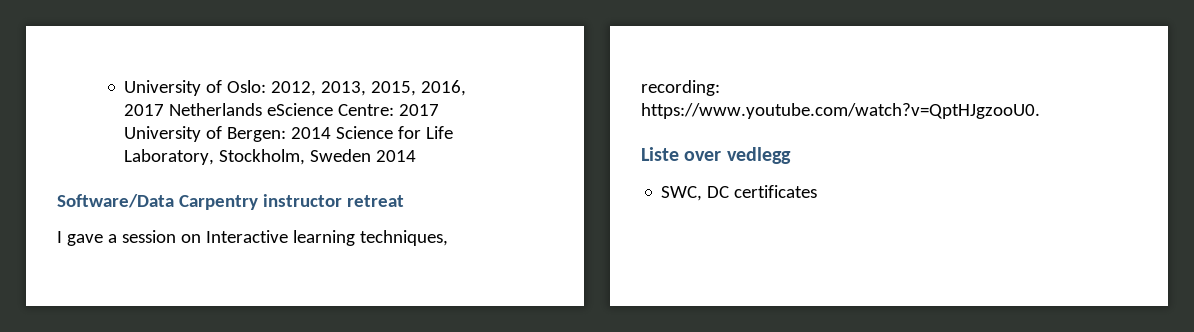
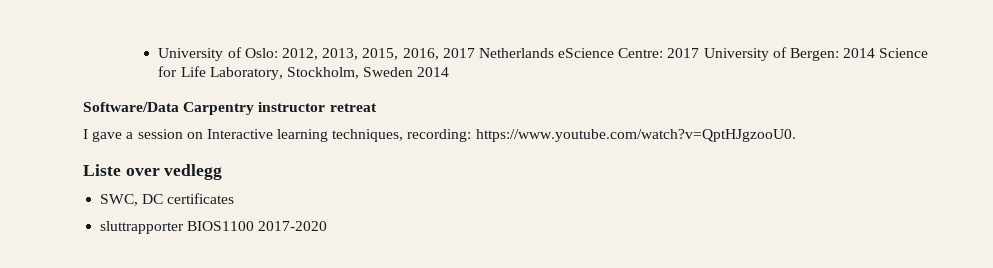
(818, 191) none -> [100,221,328,234] // sluttrapporter BIOS1100 2017-2020

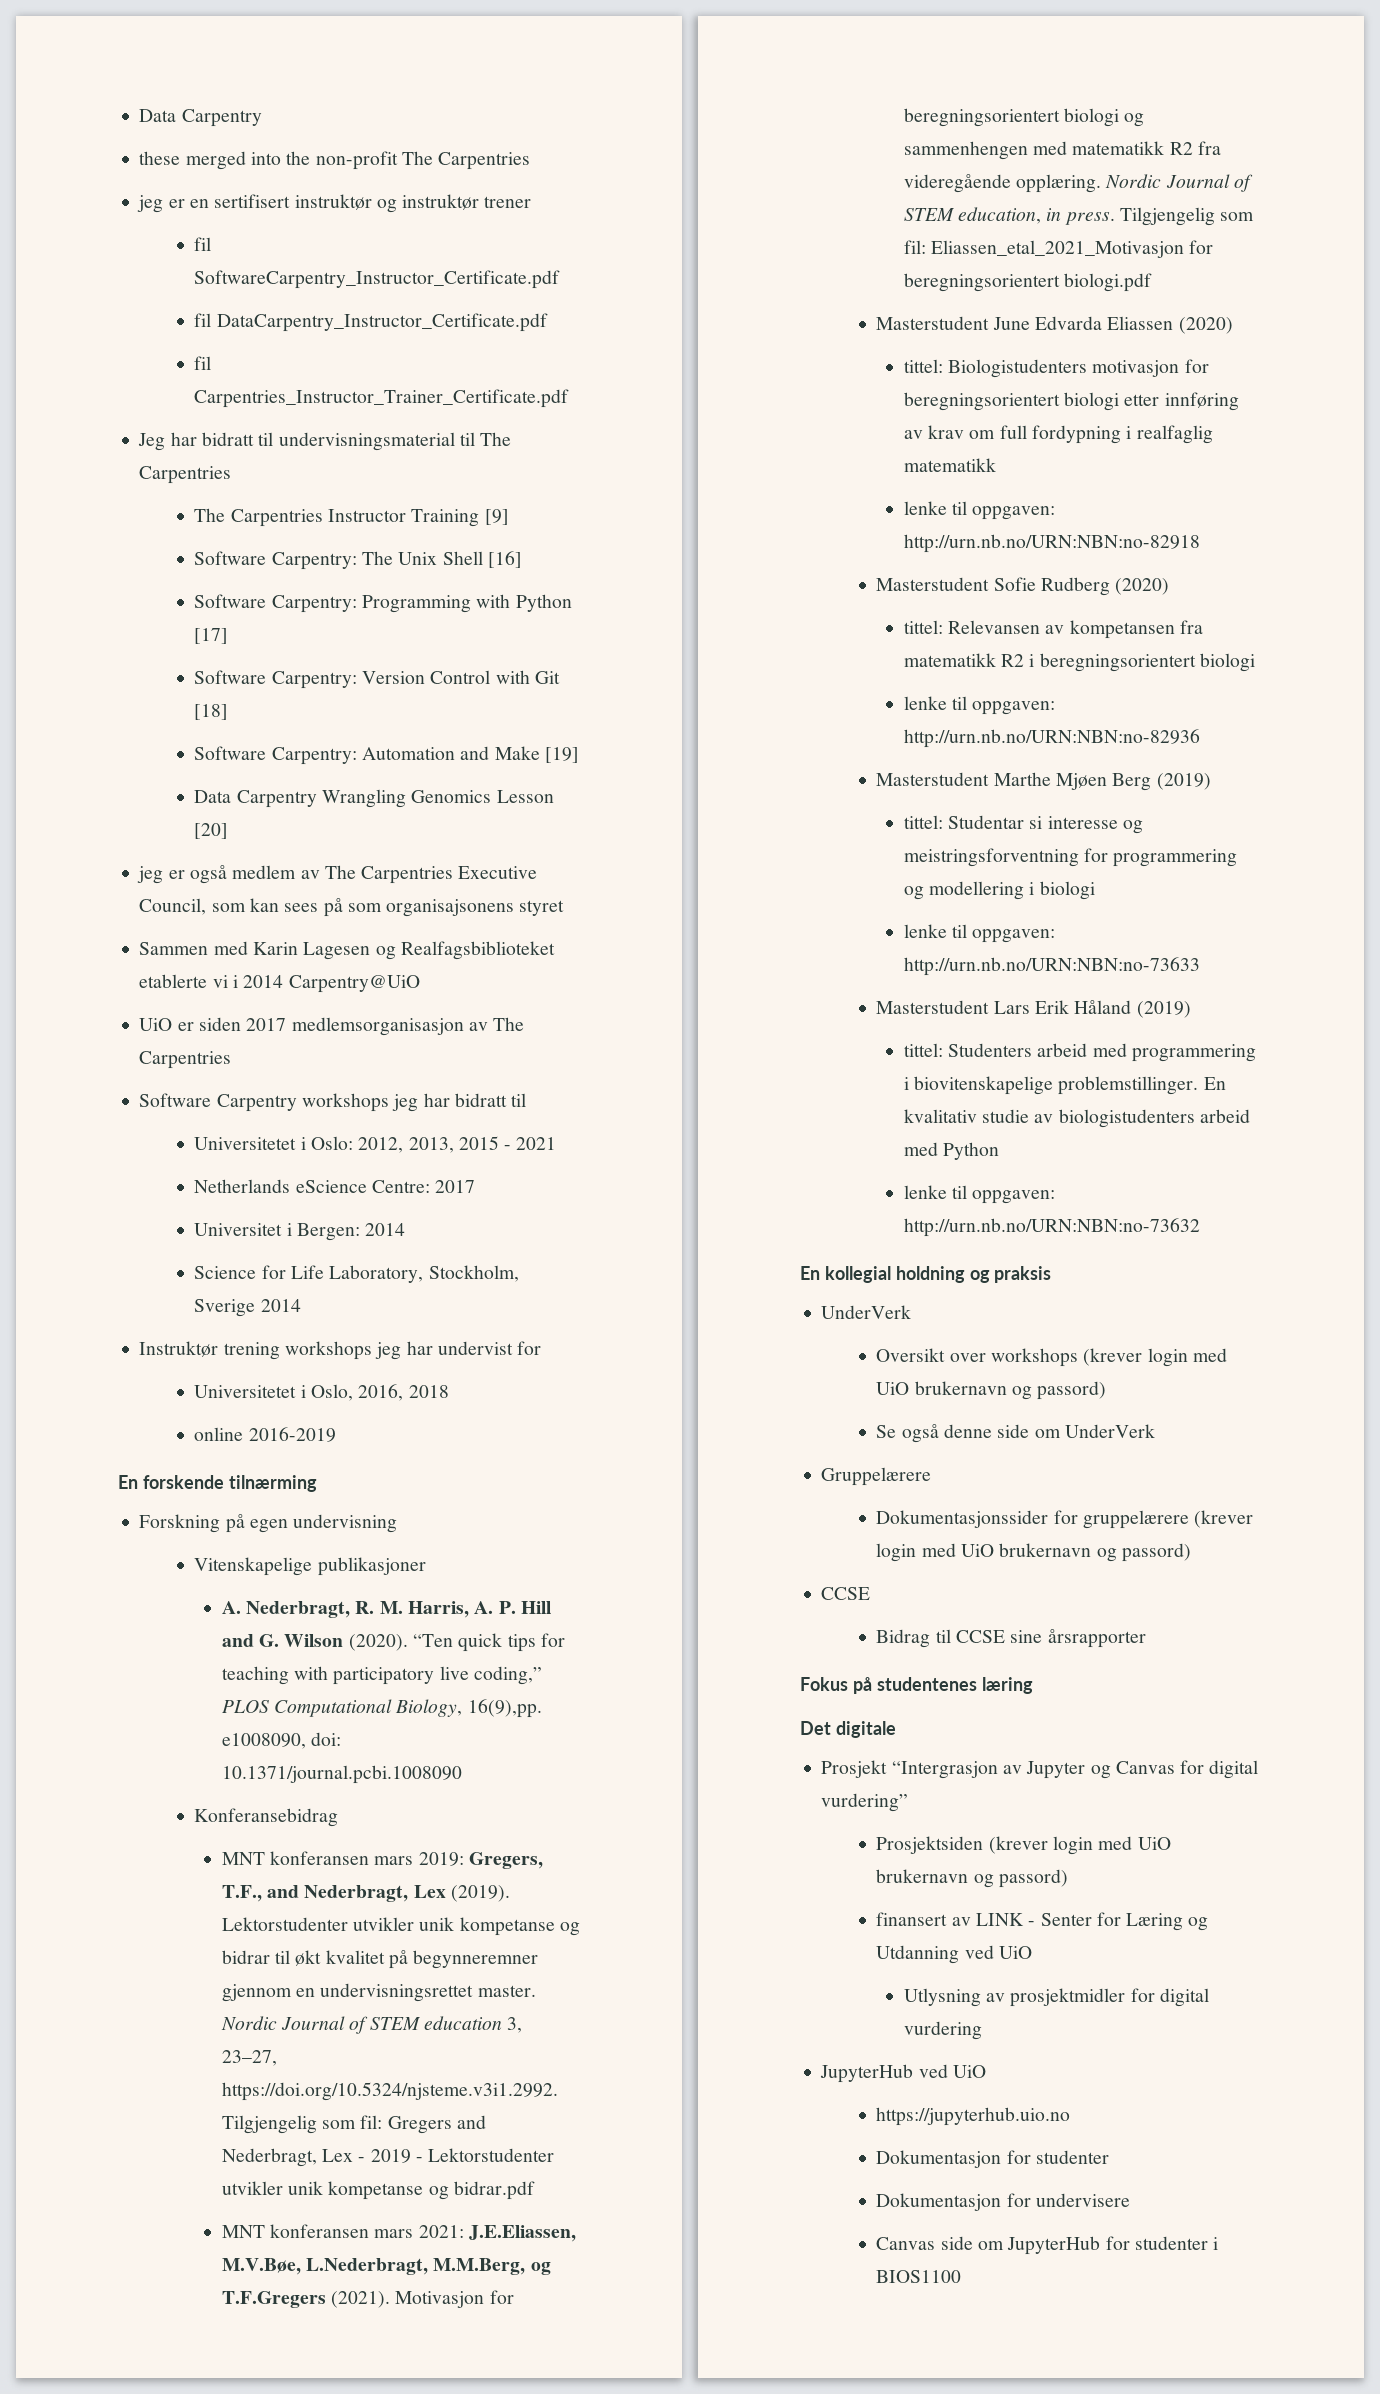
[158,47,475,61] University of Oslo: 2012, 2013, 2015, 2016, 2017 -> [139,109,262,127] [139,151,531,170] [137,194,532,213] [194,237,212,251] [194,270,561,289] [194,313,548,332] [194,356,212,370] [194,389,570,408] [138,432,512,451] [139,466,232,484] [194,508,509,527] [194,551,522,570] [194,594,572,613] [194,628,229,644] [194,670,560,689] [194,704,229,720] [194,746,579,765] [194,789,554,808] [194,823,229,839] [137,865,538,884] [139,898,565,917] [139,941,555,960] [139,974,420,993] [139,1017,525,1036] [139,1051,232,1069] [139,1093,527,1112] [194,1136,557,1153] Data Carpentry // these merged into the non-profit The Carpentries // jeg er en sertifisert instruktør og instruktør trener // fil SoftwareCarpentry_Instructor_Certificate.pdf // fil DataCarpentry_Instructor_Certificate.pdf // fil Carpentries_Instructor_Trainer_Certificate.pdf // Jeg har bidratt til undervisningsmaterial til The Carpentries // The Carpentries Instructor Training [9] // Software Carpentry: The Unix Shell [16] // Software Carpentry: Programming with Python [17] // Software Carpentry: Version Control with Git [18] // Software Carpentry: Automation and Make [19] // Data Carpentry Wrangling Genomics Lesson [20] // jeg er også medlem av The Carpentries Executive Council, som kan sees på som organisajsonens styret // Sammen med Karin Lagesen og Realfagsbiblioteket etablerte vi i 2014 Carpentry@UiO // UiO er siden 2017 medlemsorganisasjon av The Carpentries // Software Carpentry workshops jeg har bidratt til // Universitetet i Oslo: 2012, 2013, 2015 - 2021 //
[703,47,787,61] University of -> [194,1223,292,1236] // Universitet i
(876, 53) none -> (406, 1229) //
[363,67,450,77] [83,102,377,115] [83,129,796,142] [83,164,223,180] [100,193,235,206] [100,221,328,234] Sweden 2014 // Software/Data Carpentry instructor retreat // I gave a session on Interactive learning techniques, recording: https://www.youtube.com/watch?v=QptHJgzooU0. // Liste over vedlegg // SWC, DC certificates // sluttrapporter BIOS1100 2017-2020 -> [194,1299,301,1317] [139,1341,542,1360] [194,1384,449,1401] [194,1427,336,1442] [118,1475,317,1492] [139,1514,398,1533] [194,1557,426,1576] [221,1601,551,1618] [221,1633,565,1652] [221,1666,542,1685] [221,1699,542,1718] [221,1732,342,1749] [221,1765,462,1784] [194,1808,339,1827] [221,1851,543,1869] [221,1885,510,1902] [221,1917,580,1936] [221,1950,539,1969] [221,1983,536,2002] [220,2016,523,2034] [221,2050,277,2066] [221,2082,558,2101] [221,2115,486,2134] [221,2148,555,2167] [221,2181,535,2200] [221,2224,576,2242] [221,2258,551,2275] [221,2290,514,2308] [903,108,1145,127] [903,141,1221,160] [903,174,1253,193] [903,207,1255,226] [903,240,1214,258] [903,273,1153,292] [876,316,1233,334] [903,359,1209,378] [903,392,1239,411] [903,425,1213,444] [903,458,996,472] [903,501,1056,520] [903,534,1200,553] [876,577,1170,596] [903,620,1203,639] [903,653,1255,672] [903,696,1056,715] [903,729,1200,748] [876,772,1211,791] [903,815,1143,834] [903,848,1238,867] [903,881,1095,900] [903,924,1056,943] [903,957,1200,976] [876,1000,1191,1018] [903,1043,1256,1062] [903,1076,1226,1095] [903,1109,1250,1128] [903,1142,1000,1160] [903,1185,1056,1204] [903,1218,1200,1237] [800,1266,1052,1283] [821,1305,912,1319] [876,1348,1227,1367] [876,1381,1107,1400] [876,1424,1155,1443] [821,1467,932,1486] [876,1510,1254,1529] [876,1543,1191,1562] [821,1587,871,1600] [876,1629,1146,1648] [800,1677,1033,1694] [800,1721,896,1738] [821,1760,1259,1779] [821,1793,909,1812] [876,1836,1171,1855] [876,1869,1068,1888] [876,1912,1209,1931] [876,1945,1032,1964] [903,1988,1209,2007] [903,2021,982,2040] [820,2064,986,2083] [876,2107,1071,2126] [876,2150,1109,2168] [876,2193,1130,2211] [876,2236,1219,2255] [876,2270,962,2283] Sverige 2014 // Instruktør trening workshops jeg har undervist for // Universitetet i Oslo, 2016, 2018 // online 2016-2019 // En forskende tilnærming // Forskning på egen undervisning // Vitenskapelige publikasjoner // A. Nederbragt, R. M. Harris, A. P. Hill and G. Wilson (2020). “Ten quick tips for teaching with participatory live coding,” PLOS Computational Biology, 16(9),pp. e1008090, doi: 10.1371/journal.pcbi.1008090 // Konferansebidrag // MNT konferansen mars 2019: Gregers, T.F., and Nederbragt, Lex (2019). Lektorstudenter utvikler unik kompetanse og bidrar til økt kvalitet på begynneremner gjennom en undervisningsrettet master. Nordic Journal of STEM education 3, 23–27, https://doi.org/10.5324/njsteme.v3i1.2992. Tilgjengelig som fil: Gregers and Nederbragt, Lex - 2019 - Lektorstudenter utvikler unik kompetanse og bidrar.pdf // MNT konferansen mars 2021: J.E.Eliassen, M.V.Bøe, L.Nederbragt, M.M.Berg, og T.F.Gregers (2021). Motivasjon for beregningsorientert biologi og sammenhengen med matematikk R2 fra videregående opplæring. Nordic Journal of STEM education, in press. Tilgjengelig som fil: Eliassen_etal_2021_Motivasjon for beregningsorientert biologi.pdf // Masterstudent June Edvarda Eliassen (2020) // tittel: Biologistudenters motivasjon for beregningsorientert biologi etter innføring av krav om full fordypning i realfaglig matematikk // lenke til oppgaven: http://urn.nb.no/URN:NBN:no-82918 // Masterstudent Sofie Rudberg (2020) // tittel: Relevansen av kompetansen fra matematikk R2 i beregningsorientert biologi // lenke til oppgaven: http://urn.nb.no/URN:NBN:no-82936 // Masterstudent Marthe Mjøen Berg (2019) // tittel: Studentar si interesse og meistringsforventning for programmering og modellering i biologi // lenke til oppgaven: http://urn.nb.no/URN:NBN:no-73633 // Masterstudent Lars Erik Håland (2019) // tittel: Studenters arbeid med programmering i biovitenskapelige problemstillinger. En kvalitativ studie av biologistudenters arbeid med Python // lenke til oppgaven: http://urn.nb.no/URN:NBN:no-73632 // En kollegial holdning og praksis // UnderVerk // Oversikt over workshops (krever login med UiO brukernavn og passord) // Se også denne side om UnderVerk // Gruppelærere // Dokumentasjonssider for gruppelærere (krever login med UiO brukernavn og passord) // CCSE // Bidrag til CCSE sine årsrapporter // Fokus på studentenes læring // Det digitale // Prosjekt “Intergrasjon av Jupyter og Canvas for digital vurdering” // Prosjektsiden (krever login med UiO brukernavn og passord) // finansert av LINK - Senter for Læring og Utdanning ved UiO // Utlysning av prosjektmidler for digital vurdering // JupyterHub ved UiO // https://jupyterhub.uio.no // Dokumentasjon for studenter // Dokumentasjon for undervisere // Canvas side om JupyterHub for studenter i BIOS1100

